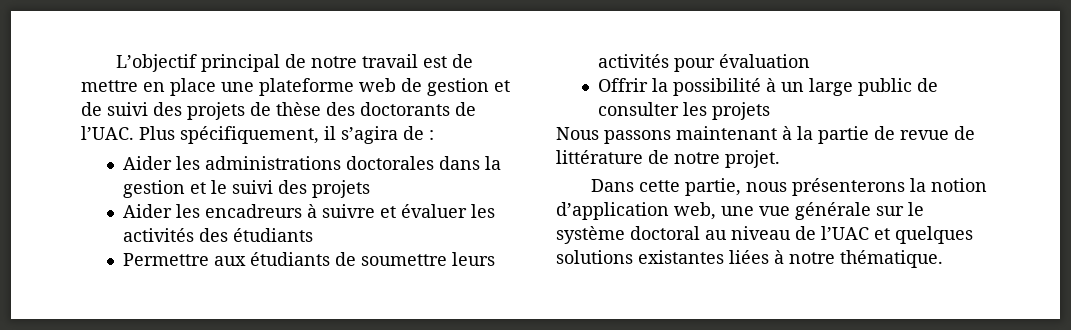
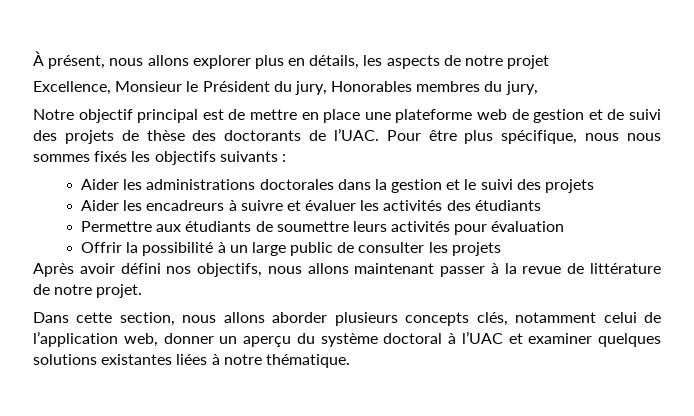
[115,54,418,72] L’objectif principal de notre travail -> [33,51,550,69] [33,81,538,95] [33,109,199,123] À présent, nous allons explorer plus en détails, les aspects de notre projet // Excellence, Monsieur le Président du jury, Honorables membres du jury, // Notre objectif principal
[139,126,424,144] Plus spécifiquement, il s’agira de -> [386,130,661,144] [33,151,278,165] Pour être plus spécifique, nous nous sommes fixés les objectifs suivants
[556,126,895,144] Nous passons maintenant à la partie de -> [33,263,517,277] Après avoir défini nos objectifs, nous allons maintenant passer à la
[684,178,987,196] [556,202,924,220] [556,226,816,244] partie, nous présenterons la notion d’application web, une vue générale sur le système doctoral au niveau de -> [119,312,661,326] [33,331,456,347] section, nous allons aborder plusieurs concepts clés, notamment celui de l’application web, donner un aperçu du système doctoral à
(890, 234) none -> [528,333,593,344] examiner

